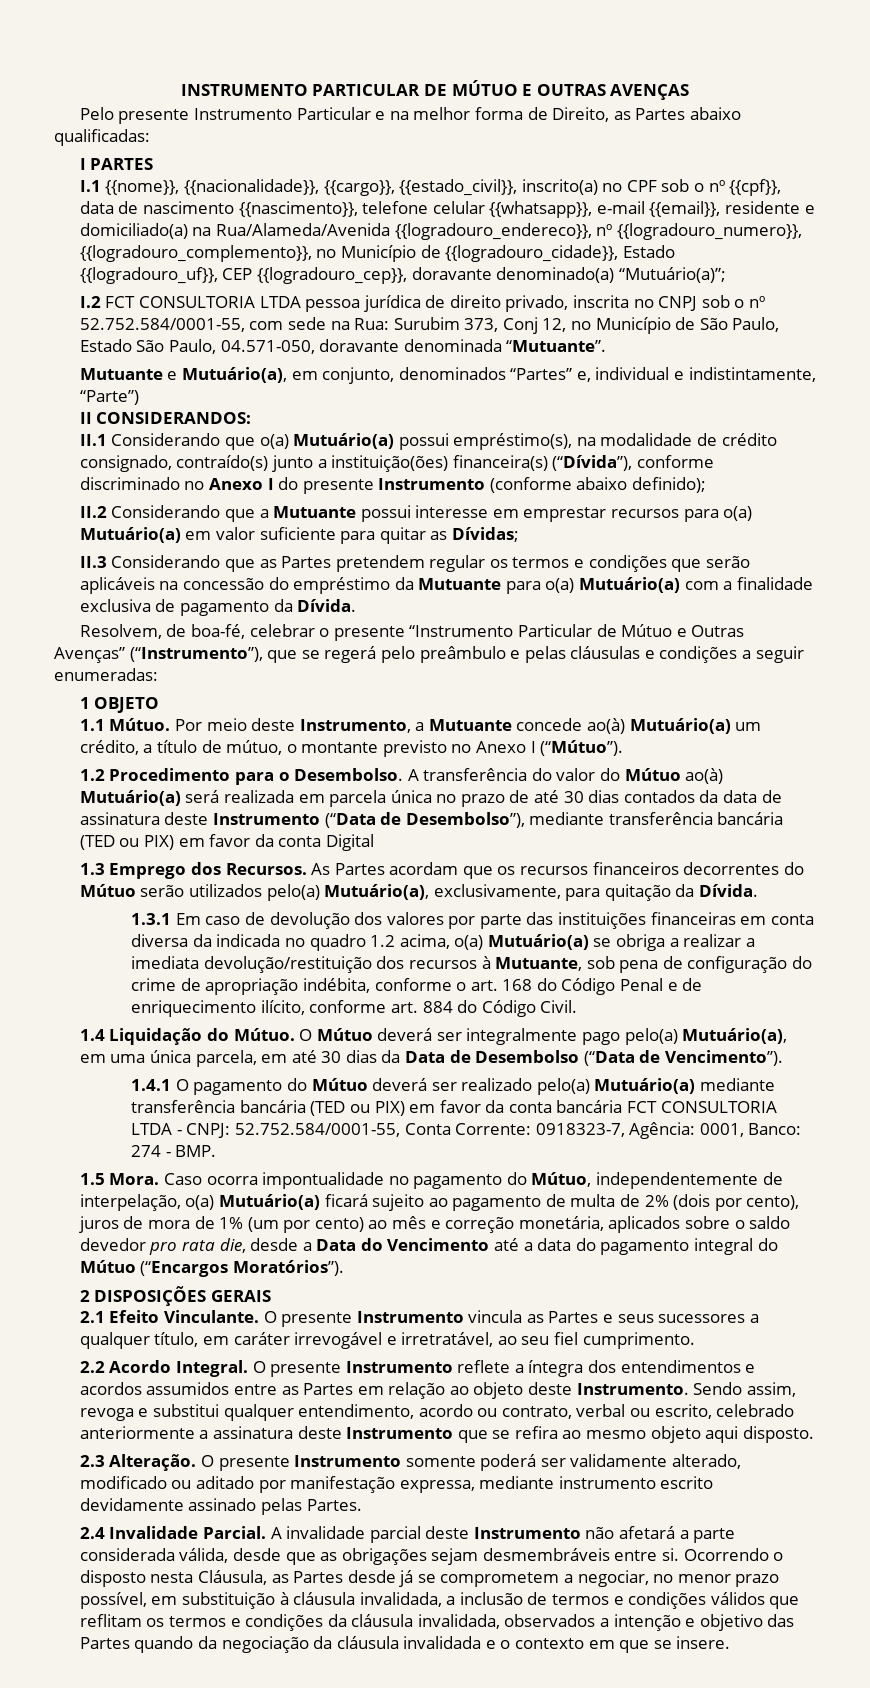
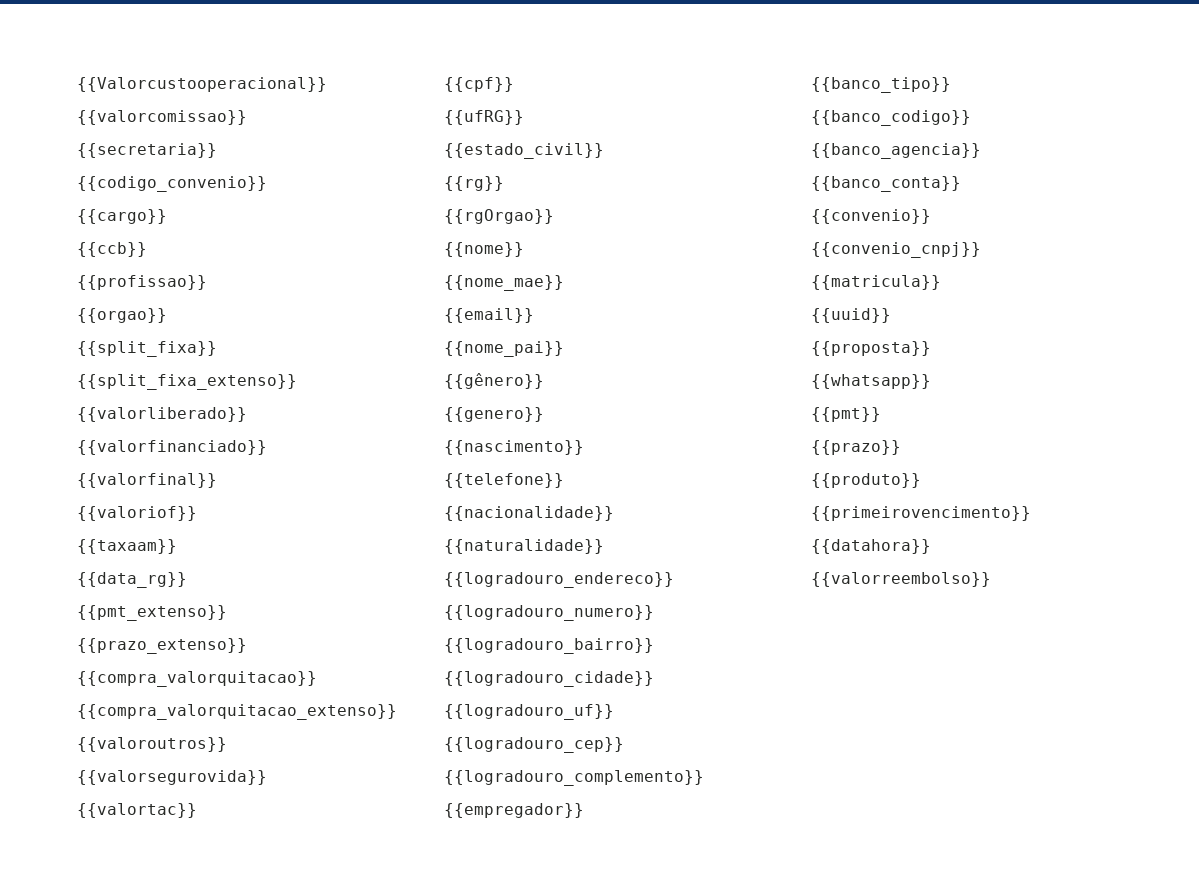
[180,80,690,100] [79,107,741,124] [54,129,150,146] [79,158,154,170] [79,179,782,196] [79,201,815,218] [79,223,802,240] [79,245,675,262] [79,267,726,284] [79,295,765,312] [79,317,780,334] [79,339,607,354] [79,367,816,384] [79,390,139,405] [79,412,252,424] [79,433,777,450] [79,455,714,472] [79,477,707,494] [79,505,753,522] [79,527,519,544] [79,555,750,572] [79,577,813,594] [79,599,357,616] [79,624,745,641] [54,646,804,663] [54,668,158,681] [79,697,160,713] [79,718,762,734] [79,740,624,757] [79,768,724,785] [79,790,782,807] [79,812,784,828] [79,834,374,851] [79,862,804,879] [79,884,759,901] [131,912,814,929] [131,934,755,951] [131,956,813,973] [131,978,703,995] [131,1000,578,1017] [79,1028,788,1045] [79,1050,783,1067] [131,1078,776,1095] [131,1100,777,1116] [131,1122,802,1139] [131,1145,217,1157] [79,1172,783,1189] [79,1194,800,1211] [78,1216,791,1233] [79,1238,778,1255] [79,1260,344,1277] [79,1286,271,1306] [79,1310,759,1327] [79,1332,695,1349] [79,1360,756,1377] [79,1382,796,1399] [79,1404,795,1421] [79,1426,814,1443] [79,1454,742,1471] [79,1476,714,1493] [79,1498,362,1515] [79,1526,736,1543] [79,1548,784,1565] [79,1570,780,1587] [79,1592,800,1609] [79,1614,795,1631] [79,1636,731,1653] INSTRUMENTO PARTICULAR DE MÚTUO E OUTRAS AVENÇAS // Pelo presente Instrumento Particular e na melhor forma de Direito, as Partes abaixo qualificadas: // I PARTES // I.1 {{nome}}, {{nacionalidade}}, {{cargo}}, {{estado_civil}}, inscrito(a) no CPF sob o nº {{cpf}}, data de nascimento {{nascimento}}, telefone celular {{whatsapp}}, e-mail {{email}}, residente e domiciliado(a) na Rua/Alameda/Avenida {{logradouro_endereco}}, nº {{logradouro_numero}}, {{logradouro_complemento}}, no Município de {{logradouro_cidade}}, Estado {{logradouro_uf}}, CEP {{logradouro_cep}}, doravante denominado(a) “Mutuário(a)”; // I.2 FCT CONSULTORIA LTDA pessoa jurídica de direito privado, inscrita no CNPJ sob o nº 52.752.584/0001-55, com sede na Rua: Surubim 373, Conj 12, no Município de São Paulo, Estado São Paulo, 04.571-050, doravante denominada “Mutuante”. // Mutuante e Mutuário(a), em conjunto, denominados “Partes” e, individual e indistintamente, “Parte”) // II CONSIDERANDOS: // II.1 Considerando que o(a) Mutuário(a) possui empréstimo(s), na modalidade de crédito consignado, contraído(s) junto a instituição(ões) financeira(s) (“Dívida”), conforme discriminado no Anexo I do presente Instrumento (conforme abaixo definido); // II.2 Considerando que a Mutuante possui interesse em emprestar recursos para o(a) Mutuário(a) em valor suficiente para quitar as Dívidas; // II.3 Considerando que as Partes pretendem regular os termos e condições que serão aplicáveis na concessão do empréstimo da Mutuante para o(a) Mutuário(a) com a finalidade exclusiva de pagamento da Dívida. // Resolvem, de boa-fé, celebrar o presente “Instrumento Particular de Mútuo e Outras Avenças” (“Instrumento”), que se regerá pelo preâmbulo e pelas cláusulas e condições a seguir enumeradas: // 1 OBJETO // 1.1 Mútuo. Por meio deste Instrumento, a Mutuante concede ao(à) Mutuário(a) um crédito, a título de mútuo, o montante previsto no Anexo I (“Mútuo”). // 1.2 Procedimento para o Desembolso. A transferência do valor do Mútuo ao(à) Mutuário(a) será realizada em parcela única no prazo de até 30 dias contados da data de assinatura deste Instrumento (“Data de Desembolso”), mediante transferência bancária (TED ou PIX) em favor da conta Digital // 1.3 Emprego dos Recursos. As Partes acordam que os recursos financeiros decorrentes do Mútuo serão utilizados pelo(a) Mutuário(a), exclusivamente, para quitação da Dívida. // 1.3.1 Em caso de devolução dos valores por parte das instituições financeiras em conta diversa da indicada no quadro 1.2 acima, o(a) Mutuário(a) se obriga a realizar a imediata devolução/restituição dos recursos à Mutuante, sob pena de configuração do crime de apropriação indébita, conforme o art. 168 do Código Penal e de enriquecimento ilícito, conforme art. 884 do Código Civil. // 1.4 Liquidação do Mútuo. O Mútuo deverá ser integralmente pago pelo(a) Mutuário(a), em uma única parcela, em até 30 dias da Data de Desembolso (“Data de Vencimento”). // 1.4.1 O pagamento do Mútuo deverá ser realizado pelo(a) Mutuário(a) mediante transferência bancária (TED ou PIX) em favor da conta bancária FCT CONSULTORIA LTDA - CNPJ: 52.752.584/0001-55, Conta Corrente: 0918323-7, Agência: 0001, Banco: 274 - BMP. // 1.5 Mora. Caso ocorra impontualidade no pagamento do Mútuo, independentemente de interpelação, o(a) Mutuário(a) ficará sujeito ao pagamento de multa de 2% (dois por cento), juros de mora de 1% (um por cento) ao mês e correção monetária, aplicados sobre o saldo devedor pro rata die, desde a Data do Vencimento até a data do pagamento integral do Mútuo (“Encargos Moratórios”). // 2 DISPOSIÇÕES GERAIS // 2.1 Efeito Vinculante. O presente Instrumento vincula as Partes e seus sucessores a qualquer título, em caráter irrevogável e irretratável, ao seu fiel cumprimento. // 2.2 Acordo Integral. O presente Instrumento reflete a íntegra dos entendimentos e acordos assumidos entre as Partes em relação ao objeto deste Instrumento. Sendo assim, revoga e substitui qualquer entendimento, acordo ou contrato, verbal ou escrito, celebrado anteriormente a assinatura deste Instrumento que se refira ao mesmo objeto aqui disposto. // 2.3 Alteração. O presente Instrumento somente poderá ser validamente alterado, modificado ou aditado por manifestação expressa, mediante instrumento escrito devidamente assinado pelas Partes. // 2.4 Invalidade Parcial. A invalidade parcial deste Instrumento não afetará a parte considerada válida, desde que as obrigações sejam desmembráveis entre si. Ocorrendo o disposto nesta Cláusula, as Partes desde já se comprometem a negociar, no menor prazo possível, em substituição à cláusula invalidada, a inclusão de termos e condições válidos que reflitam os termos e condições da cláusula invalidada, observados a intenção e objetivo das Partes quando da negociação da cláusula invalidada e o contexto em que se insere. -> [77,77,327,92] [77,110,247,125] [77,143,217,158] [77,176,267,192] [77,209,167,224] [77,242,147,257] [77,275,207,290] [77,308,167,323] [77,341,217,357] [77,374,297,390] [77,407,247,422] [77,440,267,455] [77,473,217,488] [77,506,197,521] [77,539,177,554] [77,572,187,588] [77,605,227,621] [77,638,247,654] [77,671,317,687] [77,704,397,720] [77,737,227,752] [77,770,267,785] [77,803,197,818] [444,77,514,92] [444,110,524,125] [444,143,604,159] [444,176,504,191] [444,209,554,224] [444,242,524,257] [444,275,564,291] [444,308,534,323] [444,341,564,357] [444,373,544,389] [444,407,544,422] [444,440,584,455] [444,473,564,488] [444,506,614,521] [444,539,604,554] [444,572,674,588] [444,605,654,621] [444,638,654,654] [444,671,654,687] [444,704,614,720] [444,737,624,753] [444,770,704,786] [444,803,584,818] [811,77,951,93] [811,110,971,126] [811,143,981,159] [811,176,961,192] [811,209,931,224] [811,242,981,258] [811,275,941,290] [811,308,891,323] [811,341,931,356] [811,374,931,389] [811,407,881,422] [811,440,901,455] [811,473,921,488] [811,506,1031,521] [811,539,931,554] [811,572,991,587] {{Valorcustooperacional}} // {{valorcomissao}} // {{secretaria}} // {{codigo_convenio}} // {{cargo}} // {{ccb}} // {{profissao}} // {{orgao}} // {{split_fixa}} // {{split_fixa_extenso}} // {{valorliberado}} // {{valorfinanciado}} // {{valorfinal}} // {{valoriof}} // {{taxaam}} // {{data_rg}} // {{pmt_extenso}} // {{prazo_extenso}} // {{compra_valorquitacao}} // {{compra_valorquitacao_extenso}} // {{valoroutros}} // {{valorsegurovida}} // {{valortac}} // {{cpf}} // {{ufRG}} // {{estado_civil}} // {{rg}} // {{rgOrgao}} // {{nome}} // {{nome_mae}} // {{email}} // {{nome_pai}} // {{gênero}} // {{genero}} // {{nascimento}} // {{telefone}} // {{nacionalidade}} // {{naturalidade}} // {{logradouro_endereco}} // {{logradouro_numero}} // {{logradouro_bairro}} // {{logradouro_cidade}} // {{logradouro_uf}} // {{logradouro_cep}} // {{logradouro_complemento}} // {{empregador}} // {{banco_tipo}} // {{banco_codigo}} // {{banco_agencia}} // {{banco_conta}} // {{convenio}} // {{convenio_cnpj}} // {{matricula}} // {{uuid}} // {{proposta}} // {{whatsapp}} // {{pmt}} // {{prazo}} // {{produto}} // {{primeirovencimento}} // {{datahora}} // {{valorreembolso}}

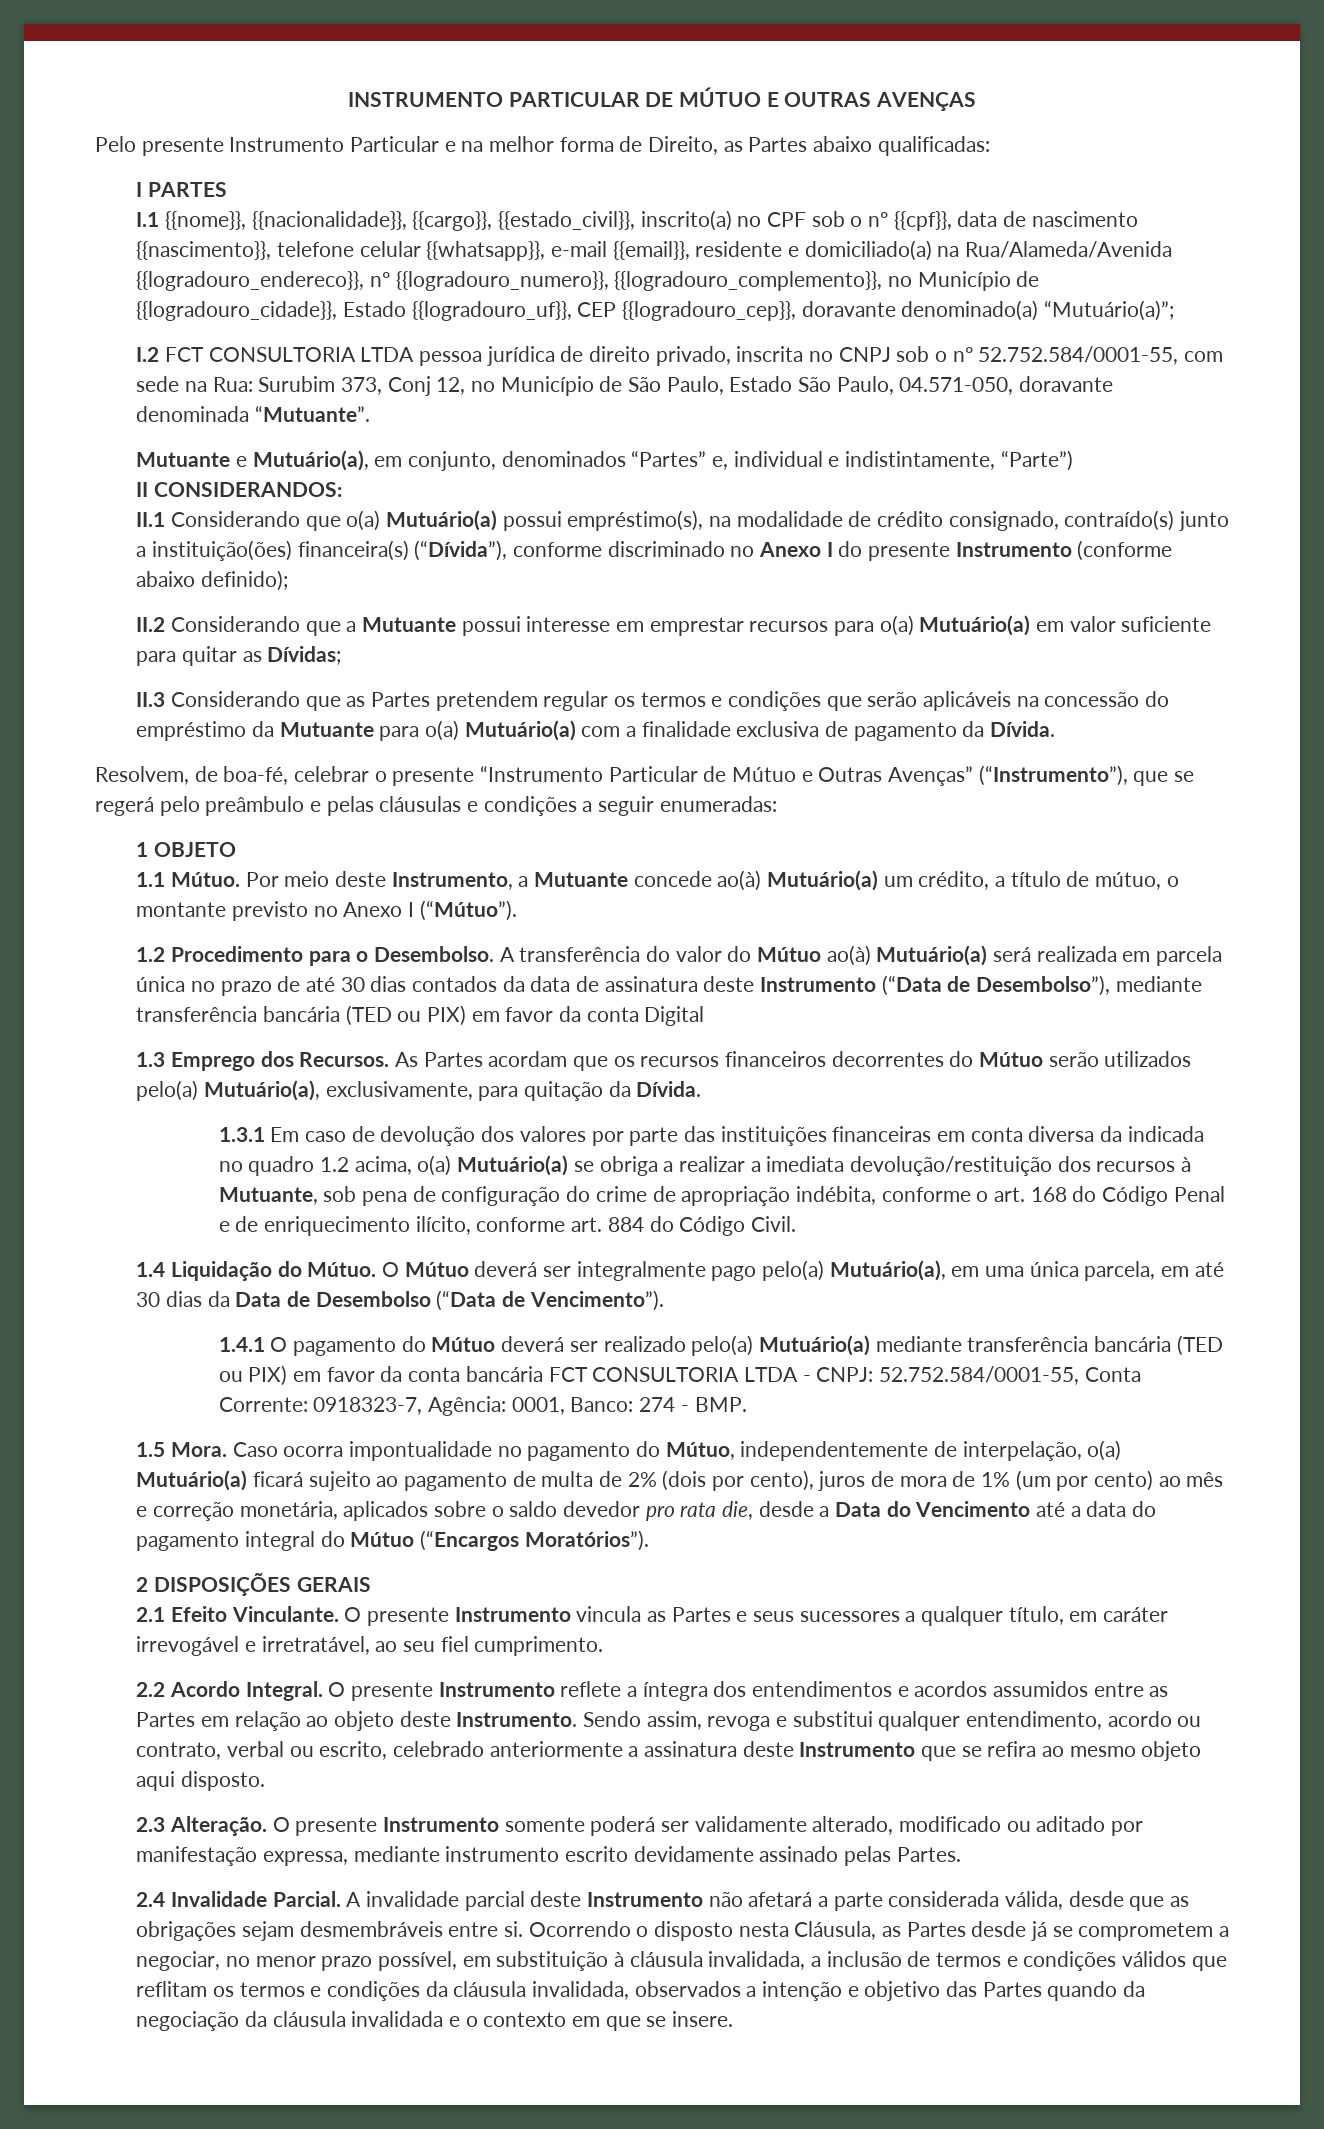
[77,77,327,92] [77,110,247,125] [77,143,217,158] [77,176,267,192] [77,209,167,224] [77,242,147,257] [77,275,207,290] [77,308,167,323] [77,341,217,357] [77,374,297,390] [77,407,247,422] [77,440,267,455] [77,473,217,488] [77,506,197,521] [77,539,177,554] [77,572,187,588] [77,605,227,621] [77,638,247,654] [77,671,317,687] [77,704,397,720] [77,737,227,752] [77,770,267,785] [77,803,197,818] [444,77,514,92] [444,110,524,125] [444,143,604,159] [444,176,504,191] [444,209,554,224] [444,242,524,257] [444,275,564,291] [444,308,534,323] [444,341,564,357] [444,373,544,389] [444,407,544,422] [444,440,584,455] [444,473,564,488] [444,506,614,521] [444,539,604,554] [444,572,674,588] [444,605,654,621] [444,638,654,654] [444,671,654,687] [444,704,614,720] [444,737,624,753] [444,770,704,786] [444,803,584,818] [811,77,951,93] [811,110,971,126] [811,143,981,159] [811,176,961,192] [811,209,931,224] [811,242,981,258] [811,275,941,290] [811,308,891,323] [811,341,931,356] [811,374,931,389] [811,407,881,422] [811,440,901,455] [811,473,921,488] [811,506,1031,521] [811,539,931,554] [811,572,991,587] {{Valorcustooperacional}} // {{valorcomissao}} // {{secretaria}} // {{codigo_convenio}} // {{cargo}} // {{ccb}} // {{profissao}} // {{orgao}} // {{split_fixa}} // {{split_fixa_extenso}} // {{valorliberado}} // {{valorfinanciado}} // {{valorfinal}} // {{valoriof}} // {{taxaam}} // {{data_rg}} // {{pmt_extenso}} // {{prazo_extenso}} // {{compra_valorquitacao}} // {{compra_valorquitacao_extenso}} // {{valoroutros}} // {{valorsegurovida}} // {{valortac}} // {{cpf}} // {{ufRG}} // {{estado_civil}} // {{rg}} // {{rgOrgao}} // {{nome}} // {{nome_mae}} // {{email}} // {{nome_pai}} // {{gênero}} // {{genero}} // {{nascimento}} // {{telefone}} // {{nacionalidade}} // {{naturalidade}} // {{logradouro_endereco}} // {{logradouro_numero}} // {{logradouro_bairro}} // {{logradouro_cidade}} // {{logradouro_uf}} // {{logradouro_cep}} // {{logradouro_complemento}} // {{empregador}} // {{banco_tipo}} // {{banco_codigo}} // {{banco_agencia}} // {{banco_conta}} // {{convenio}} // {{convenio_cnpj}} // {{matricula}} // {{uuid}} // {{proposta}} // {{whatsapp}} // {{pmt}} // {{prazo}} // {{produto}} // {{primeirovencimento}} // {{datahora}} // {{valorreembolso}} -> [347,87,977,111] [95,136,990,156] [136,182,227,197] [136,210,1138,231] [136,240,1172,261] [136,271,1040,291] [136,300,1174,321] [136,346,1223,366] [136,376,1113,396] [136,405,370,422] [136,450,1073,471] [136,482,342,497] [136,510,1229,531] [136,540,1173,561] [136,570,288,591] [136,615,1212,636] [136,646,342,666] [136,691,1169,711] [136,720,1055,741] [95,765,1195,786] [95,796,777,816] [136,842,236,857] [136,870,1179,891] [136,900,517,921] [136,945,1222,966] [136,975,1202,996] [136,1005,705,1026] [136,1051,1192,1071] [136,1080,702,1101] [218,1126,1204,1146] [218,1155,1191,1176] [218,1186,1225,1206] [218,1216,796,1236] [136,1260,1224,1281] [136,1290,664,1311] [218,1335,1223,1356] [218,1365,1141,1386] [218,1396,747,1416] [136,1440,1122,1461] [136,1470,1224,1491] [136,1501,1157,1521] [136,1530,649,1551] [136,1573,371,1596] [136,1606,1168,1626] [136,1636,604,1656] [136,1681,1169,1701] [136,1711,1202,1731] [136,1741,1202,1761] [136,1771,265,1791] [136,1816,1143,1836] [136,1846,961,1866] [136,1891,1189,1911] [136,1921,1229,1941] [136,1951,1227,1971] [136,1981,1145,2001] [136,2011,733,2031] INSTRUMENTO PARTICULAR DE MÚTUO E OUTRAS AVENÇAS // Pelo presente Instrumento Particular e na melhor forma de Direito, as Partes abaixo qualificadas: // I PARTES // I.1 {{nome}}, {{nacionalidade}}, {{cargo}}, {{estado_civil}}, inscrito(a) no CPF sob o nº {{cpf}}, data de nascimento {{nascimento}}, telefone celular {{whatsapp}}, e-mail {{email}}, residente e domiciliado(a) na Rua/Alameda/Avenida {{logradouro_endereco}}, nº {{logradouro_numero}}, {{logradouro_complemento}}, no Município de {{logradouro_cidade}}, Estado {{logradouro_uf}}, CEP {{logradouro_cep}}, doravante denominado(a) “Mutuário(a)”; // I.2 FCT CONSULTORIA LTDA pessoa jurídica de direito privado, inscrita no CNPJ sob o nº 52.752.584/0001-55, com sede na Rua: Surubim 373, Conj 12, no Município de São Paulo, Estado São Paulo, 04.571-050, doravante denominada “Mutuante”. // Mutuante e Mutuário(a), em conjunto, denominados “Partes” e, individual e indistintamente, “Parte”) // II CONSIDERANDOS: // II.1 Considerando que o(a) Mutuário(a) possui empréstimo(s), na modalidade de crédito consignado, contraído(s) junto a instituição(ões) financeira(s) (“Dívida”), conforme discriminado no Anexo I do presente Instrumento (conforme abaixo definido); // II.2 Considerando que a Mutuante possui interesse em emprestar recursos para o(a) Mutuário(a) em valor suficiente para quitar as Dívidas; // II.3 Considerando que as Partes pretendem regular os termos e condições que serão aplicáveis na concessão do empréstimo da Mutuante para o(a) Mutuário(a) com a finalidade exclusiva de pagamento da Dívida. // Resolvem, de boa-fé, celebrar o presente “Instrumento Particular de Mútuo e Outras Avenças” (“Instrumento”), que se regerá pelo preâmbulo e pelas cláusulas e condições a seguir enumeradas: // 1 OBJETO // 1.1 Mútuo. Por meio deste Instrumento, a Mutuante concede ao(à) Mutuário(a) um crédito, a título de mútuo, o montante previsto no Anexo I (“Mútuo”). // 1.2 Procedimento para o Desembolso. A transferência do valor do Mútuo ao(à) Mutuário(a) será realizada em parcela única no prazo de até 30 dias contados da data de assinatura deste Instrumento (“Data de Desembolso”), mediante transferência bancária (TED ou PIX) em favor da conta Digital // 1.3 Emprego dos Recursos. As Partes acordam que os recursos financeiros decorrentes do Mútuo serão utilizados pelo(a) Mutuário(a), exclusivamente, para quitação da Dívida. // 1.3.1 Em caso de devolução dos valores por parte das instituições financeiras em conta diversa da indicada no quadro 1.2 acima, o(a) Mutuário(a) se obriga a realizar a imediata devolução/restituição dos recursos à Mutuante, sob pena de configuração do crime de apropriação indébita, conforme o art. 168 do Código Penal e de enriquecimento ilícito, conforme art. 884 do Código Civil. // 1.4 Liquidação do Mútuo. O Mútuo deverá ser integralmente pago pelo(a) Mutuário(a), em uma única parcela, em até 30 dias da Data de Desembolso (“Data de Vencimento”). // 1.4.1 O pagamento do Mútuo deverá ser realizado pelo(a) Mutuário(a) mediante transferência bancária (TED ou PIX) em favor da conta bancária FCT CONSULTORIA LTDA - CNPJ: 52.752.584/0001-55, Conta Corrente: 0918323-7, Agência: 0001, Banco: 274 - BMP. // 1.5 Mora. Caso ocorra impontualidade no pagamento do Mútuo, independentemente de interpelação, o(a) Mutuário(a) ficará sujeito ao pagamento de multa de 2% (dois por cento), juros de mora de 1% (um por cento) ao mês e correção monetária, aplicados sobre o saldo devedor pro rata die, desde a Data do Vencimento até a data do pagamento integral do Mútuo (“Encargos Moratórios”). // 2 DISPOSIÇÕES GERAIS // 2.1 Efeito Vinculante. O presente Instrumento vincula as Partes e seus sucessores a qualquer título, em caráter irrevogável e irretratável, ao seu fiel cumprimento. // 2.2 Acordo Integral. O presente Instrumento reflete a íntegra dos entendimentos e acordos assumidos entre as Partes em relação ao objeto deste Instrumento. Sendo assim, revoga e substitui qualquer entendimento, acordo ou contrato, verbal ou escrito, celebrado anteriormente a assinatura deste Instrumento que se refira ao mesmo objeto aqui disposto. // 2.3 Alteração. O presente Instrumento somente poderá ser validamente alterado, modificado ou aditado por manifestação expressa, mediante instrumento escrito devidamente assinado pelas Partes. // 2.4 Invalidade Parcial. A invalidade parcial deste Instrumento não afetará a parte considerada válida, desde que as obrigações sejam desmembráveis entre si. Ocorrendo o disposto nesta Cláusula, as Partes desde já se comprometem a negociar, no menor prazo possível, em substituição à cláusula invalidada, a inclusão de termos e condições válidos que reflitam os termos e condições da cláusula invalidada, observados a intenção e objetivo das Partes quando da negociação da cláusula invalidada e o contexto em que se insere.

